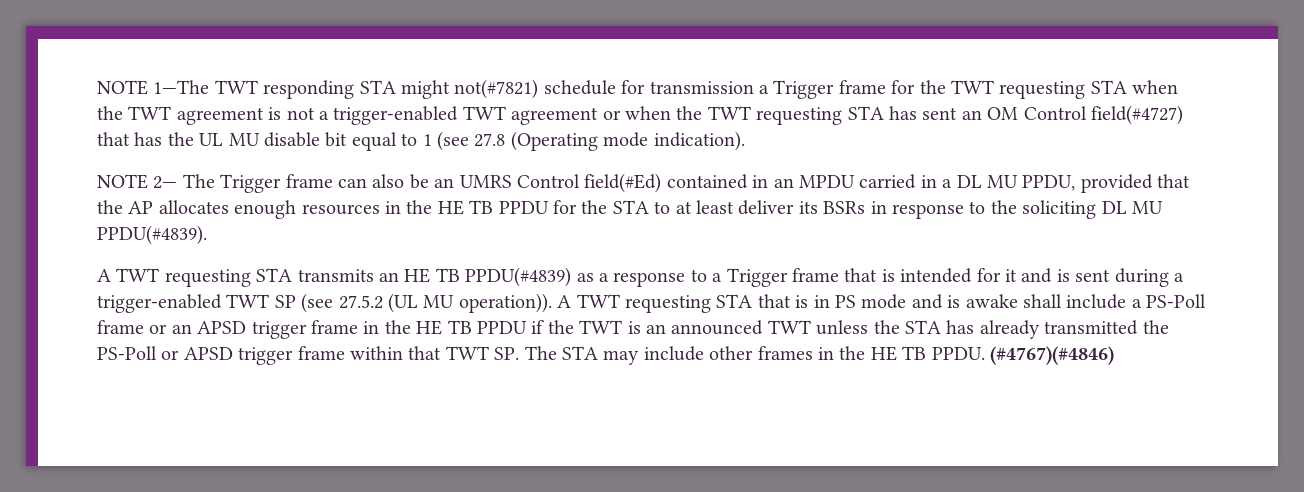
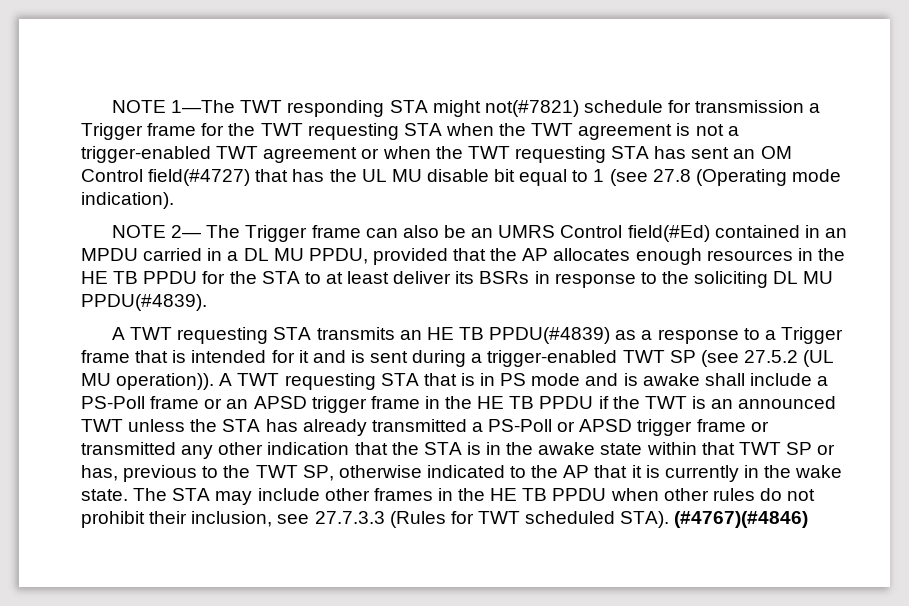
[1142,320,1169,334] the -> [471,422,483,432] a
[350,346,520,360] within that TWT SP. -> [750,421,769,432] [81,442,836,459] [81,465,843,482] [81,489,128,501] or transmitted any other indication that the STA is in the awake state within that TWT SP or has, previous to the TWT SP, otherwise indicated to the AP that it is currently in the wake state.
[931,347,985,360] PPDU. -> [552,488,816,501] [81,511,670,528] PPDU when other rules do not prohibit their inclusion, see 27.7.3.3 (Rules for TWT scheduled STA).

